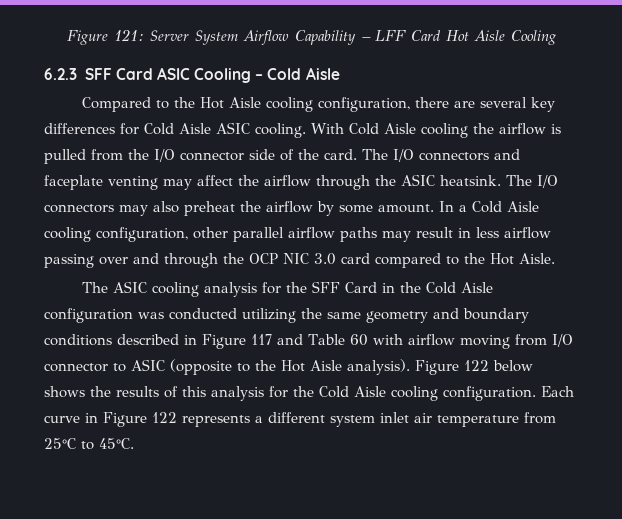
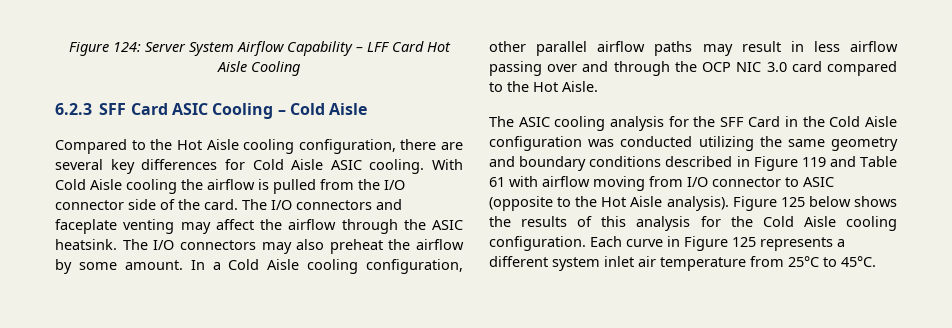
[66,29,144,45] Figure 121: -> [68,42,141,56] Figure 124:
[251,334,272,345] 117 -> [801,157,826,167] 119
[349,334,368,346] 60 -> [489,177,505,187] 61
[464,360,489,371] 122 -> [780,197,805,207] 125
[152,412,177,423] 122 -> [732,237,756,247] 125

